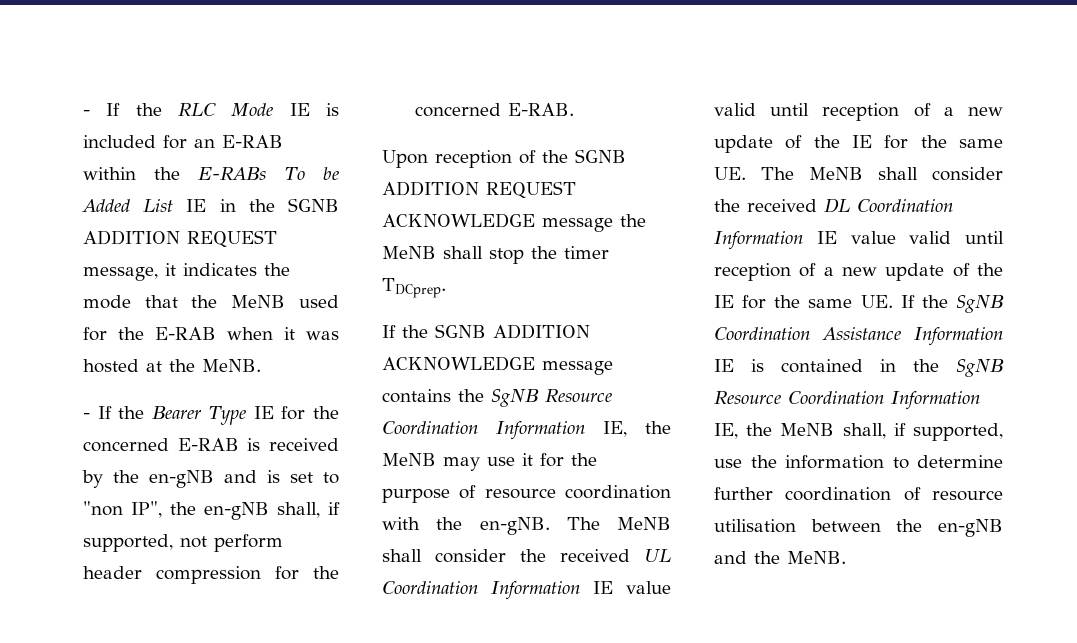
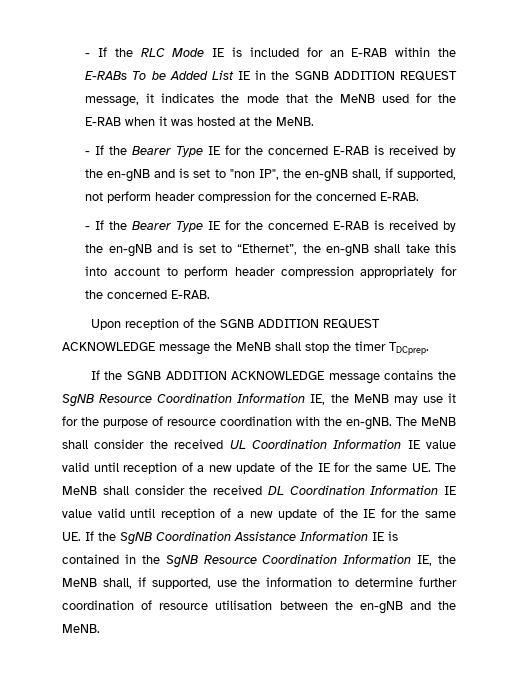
(574, 109) none -> [85,220,457,232] [85,243,457,257] [85,266,457,278] [85,290,211,299] // - If the Bearer Type IE for the concerned E-RAB is received by the en-gNB and is set to “Ethernet”, the en-gNB shall take this into account to perform header compression appropriately for the concerned E-RAB.

